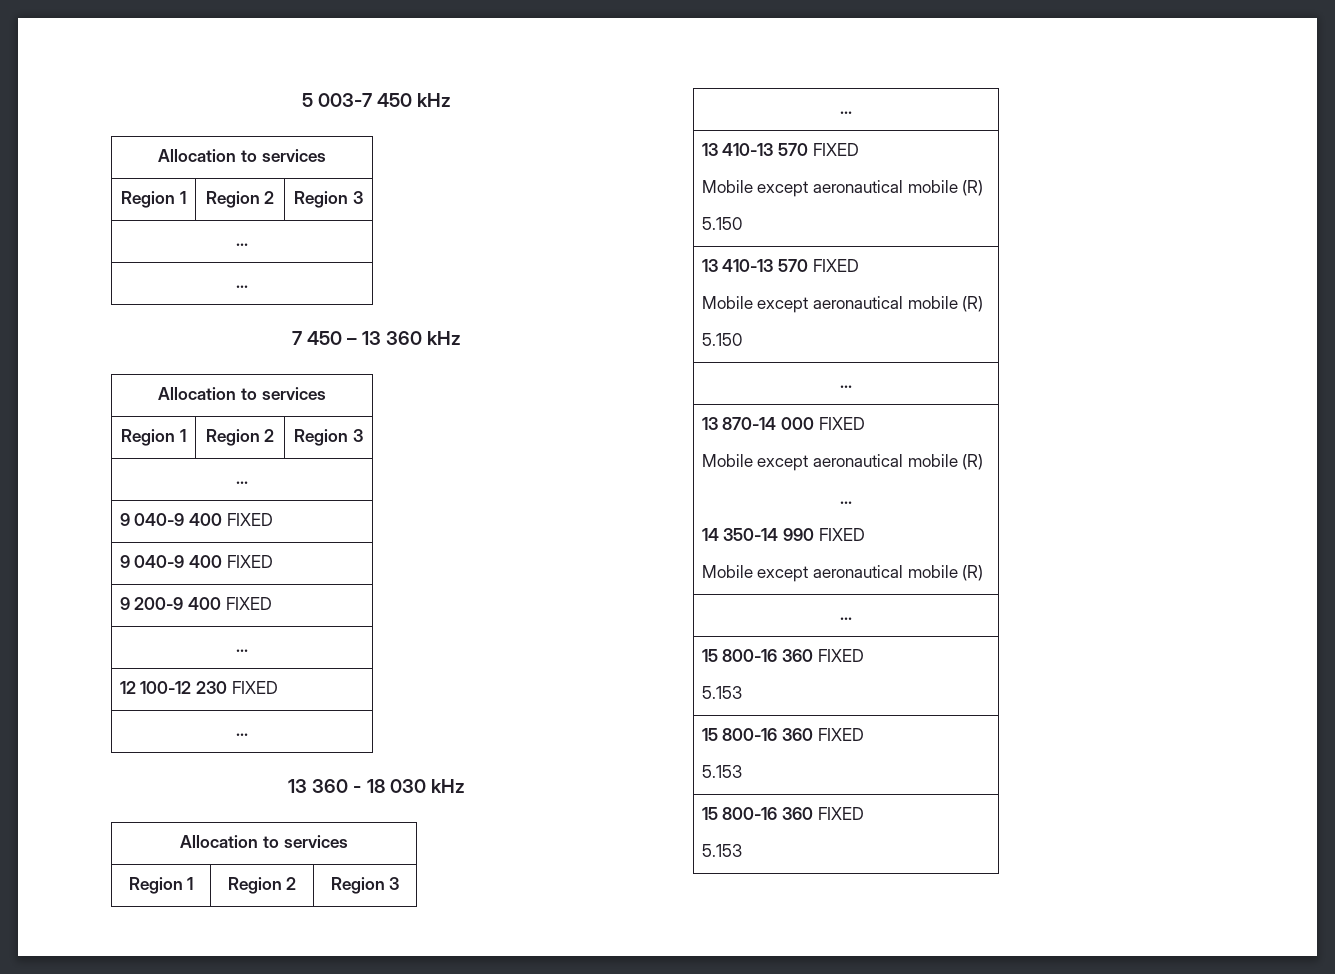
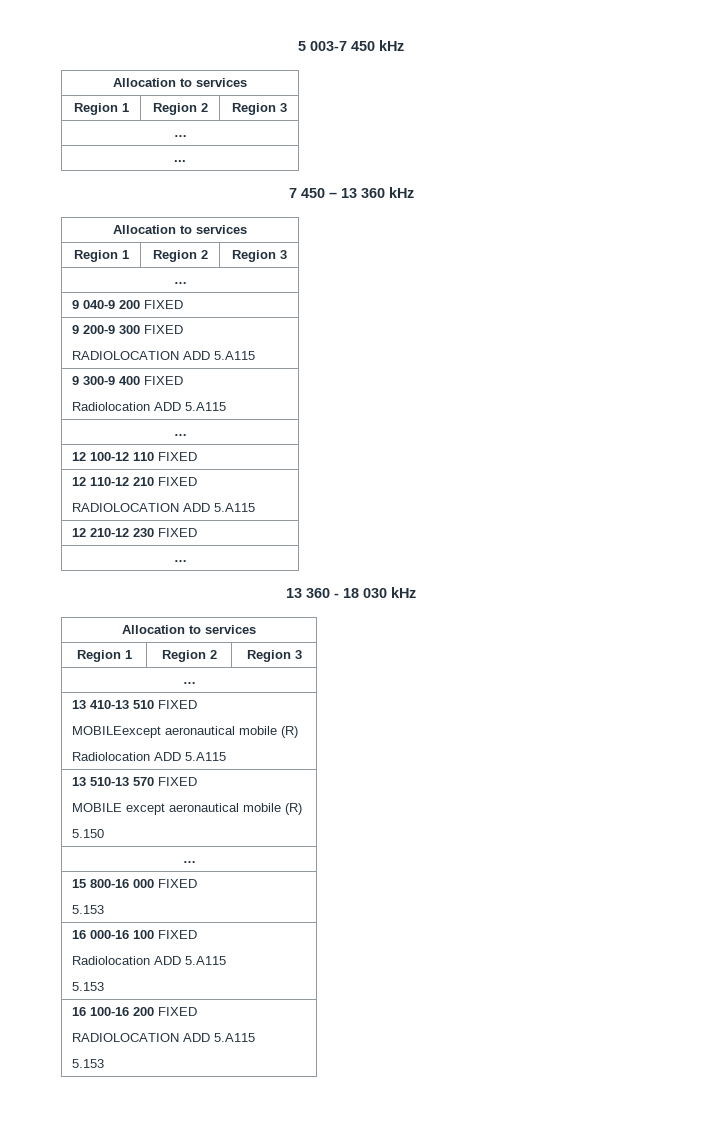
[189,513,273,526] [119,555,273,568] [119,597,272,610] 400 FIXED // 9 040-9 400 FIXED // 9 200-9 400 FIXED -> [119,300,184,309] [72,325,184,334] [72,351,256,360] [72,376,184,385] [72,402,227,411] 200 FIXED // 9 200-9 300 FIXED // RADIOLOCATION ADD 5.A115 // 9 300-9 400 FIXED // Radiolocation ADD 5.A115
(192, 687) none -> [133,452,198,461] [72,477,198,486] [72,503,256,512] [72,528,130,537] 110 FIXED // 12 110-12 210 FIXED // RADIOLOCATION ADD 5.A115 // 12 210-12
[778,143,859,156] [701,180,984,197] [701,217,742,230] [701,259,859,272] [701,296,753,309] 570 FIXED // Mobile except aeronautical mobile (R) // 5.150 // 13 410-13 570 FIXED // Mobile -> [133,700,198,709] [72,726,299,738] [72,752,227,761] [72,777,198,786] [72,803,123,812] 510 FIXED // MOBILEexcept aeronautical mobile (R) // Radiolocation ADD 5.A115 // 13 510-13 570 FIXED // MOBILE
[701,417,865,430] [701,454,984,471] [840,501,852,504] [701,528,865,541] [701,565,984,582] [840,617,852,620] [701,649,864,662] [701,686,742,699] [701,728,864,741] [701,765,742,778] [701,807,864,820] // 13 870-14 000 FIXED // Mobile except aeronautical mobile (R) // … // 14 350-14 990 FIXED // Mobile except aeronautical mobile (R) // … // 15 800-16 360 FIXED // 5.153 // 15 800-16 360 FIXED // 5.153 // 15 800-16 360 FIXED -> [72,879,198,888] [72,905,105,914] [72,930,198,939] [72,956,227,965] [72,982,105,991] [72,1007,198,1016] [72,1033,256,1042] // 15 800-16 000 FIXED // 5.153 // 16 000-16 100 FIXED // Radiolocation ADD 5.A115 // 5.153 // 16 100-16 200 FIXED // RADIOLOCATION ADD 5.A115

